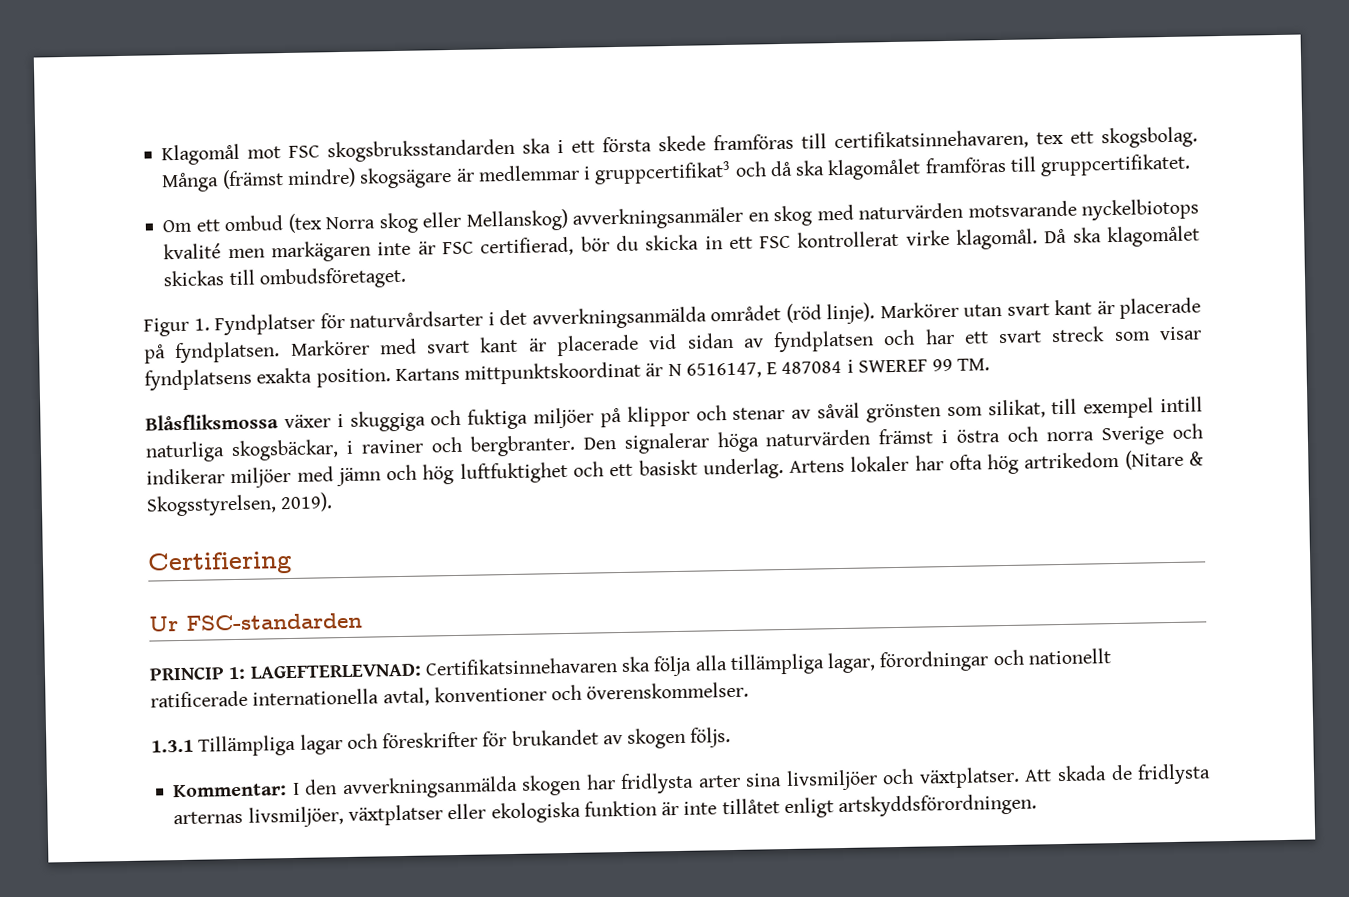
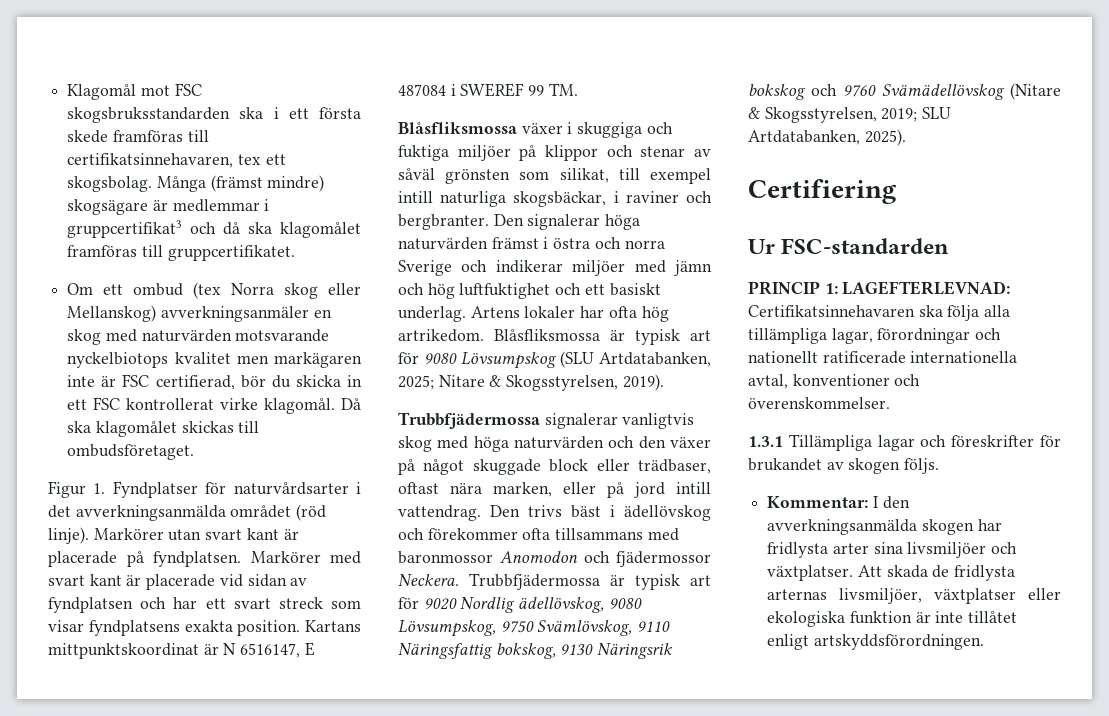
[163,243,222,260] kvalité -> [174,352,231,364] kvalitet
[1024,449,1205,470] [146,492,334,517] artrikedom (Nitare & Skogsstyrelsen, 2019). -> [398,329,711,345] [398,351,711,369] [398,374,664,391] [398,412,695,429] [398,436,711,452] [398,459,711,475] [398,482,711,498] [398,505,711,521] [398,528,679,541] [398,551,711,567] [398,573,711,590] [398,597,642,613] [398,620,671,637] [398,643,674,659] [748,83,1061,100] [748,107,952,123] [748,129,906,146] artrikedom. Blåsfliksmossa är typisk art för 9080 Lövsumpskog (SLU Artdatabanken, 2025; Nitare & Skogsstyrelsen, 2019). // Trubbfjädermossa signalerar vanligtvis skog med höga naturvärden och den växer på något skuggade block eller trädbaser, oftast nära marken, eller på jord intill vattendrag. Den trivs bäst i ädellövskog och förekommer ofta tillsammans med baronmossor Anomodon och fjädermossor Neckera. Trubbfjädermossa är typisk art för 9020 Nordlig ädellövskog, 9080 Lövsumpskog, 9750 Svämlövskog, 9110 Näringsfattig bokskog, 9130 Näringsrik bokskog och 9760 Svämädellövskog (Nitare & Skogsstyrelsen, 2019; SLU Artdatabanken, 2025).

